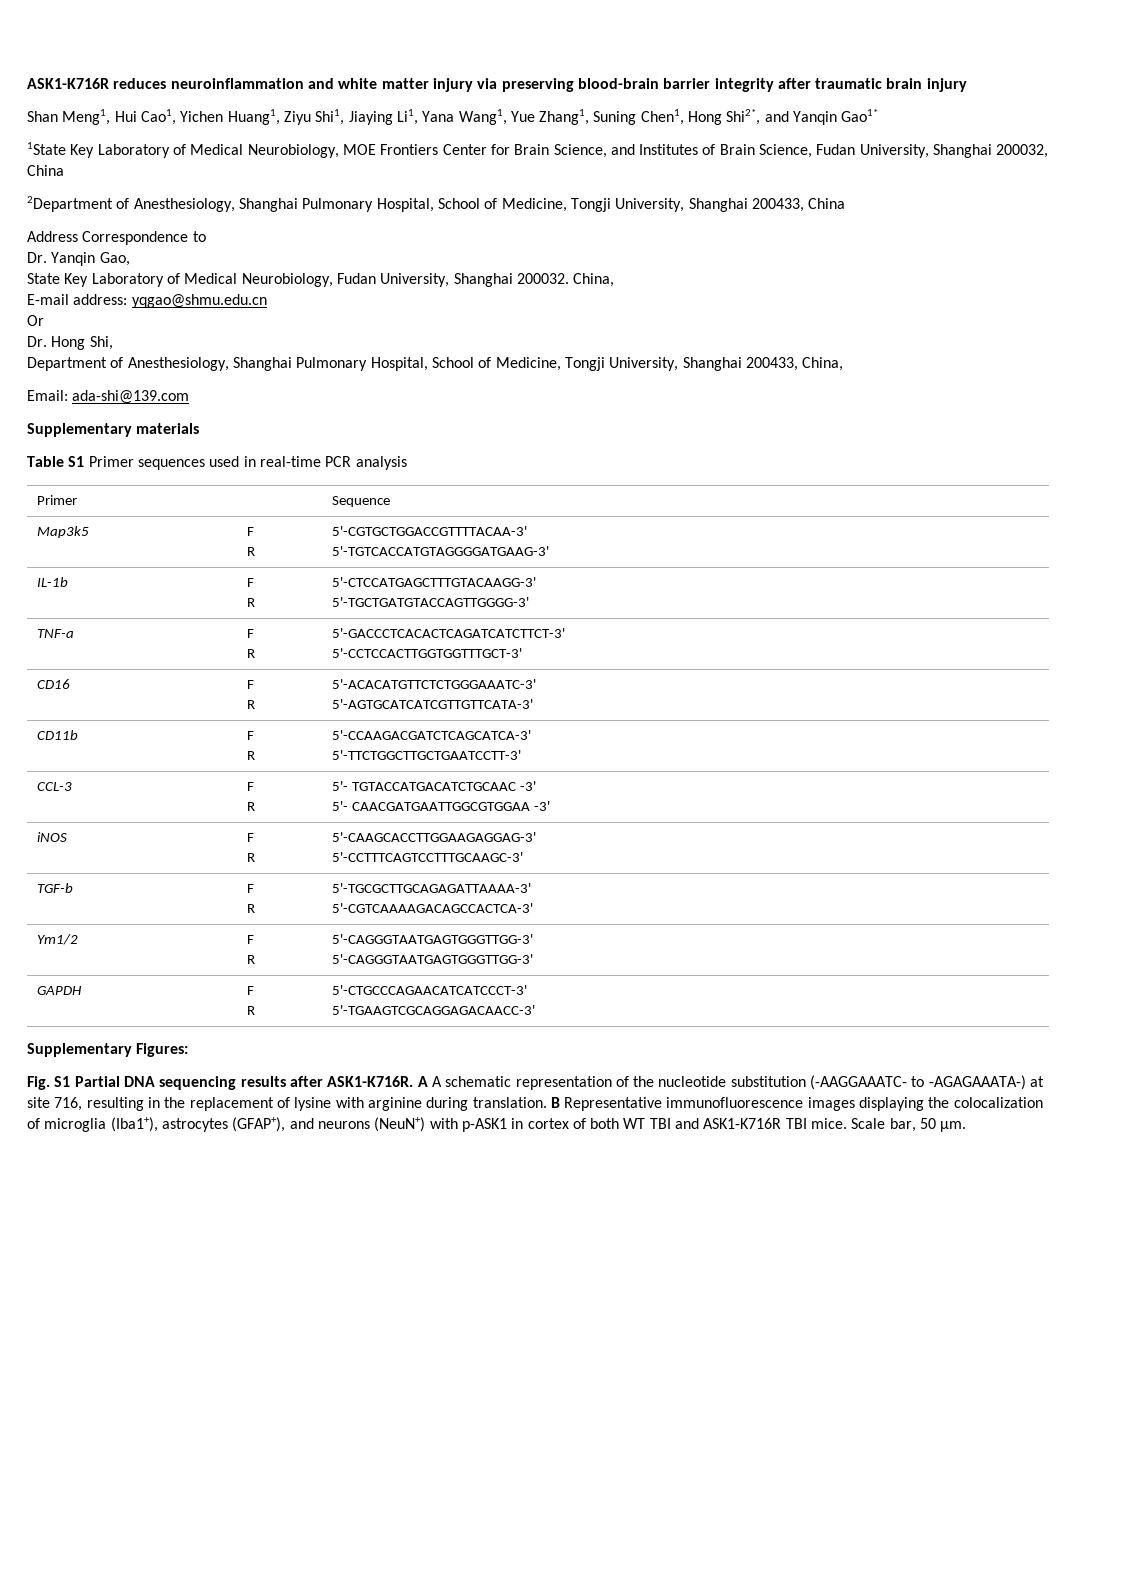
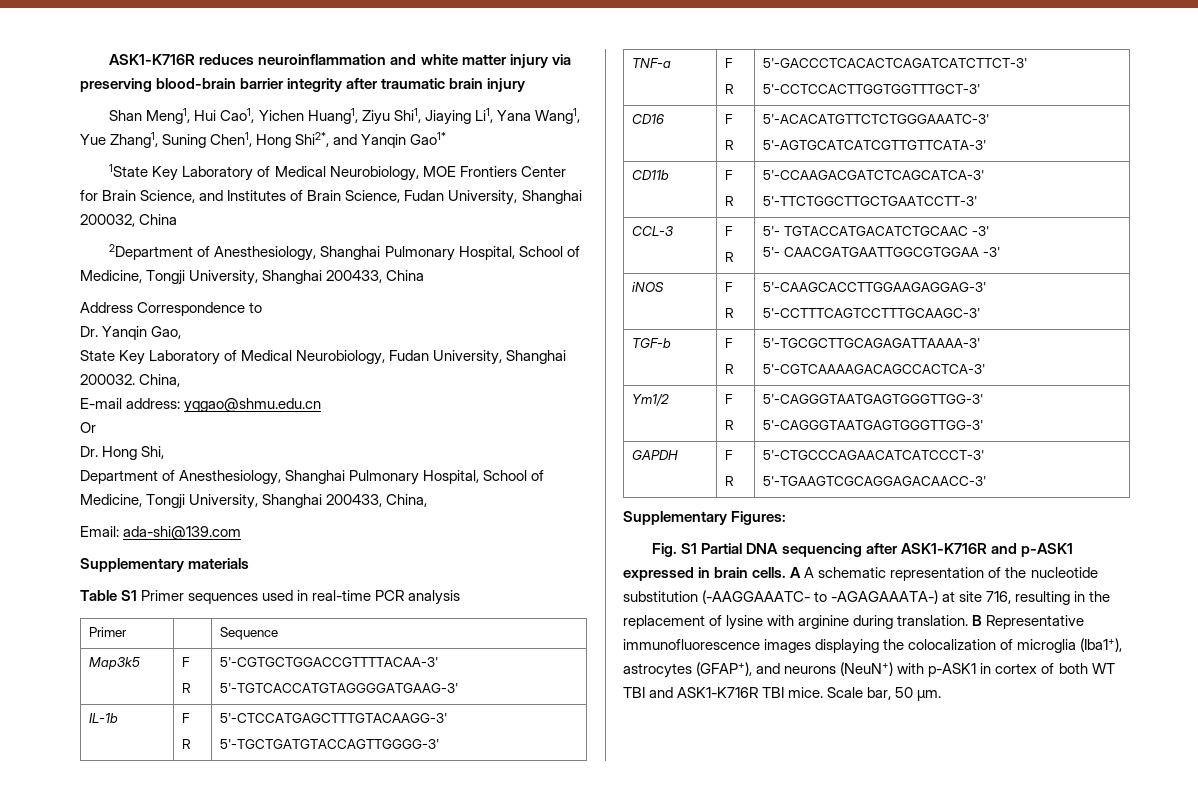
[240,1076,414,1087] results after ASK1-K716R. -> [865,543,1073,557] [623,567,787,581] after ASK1-K716R and p-ASK1 expressed in brain cells.

